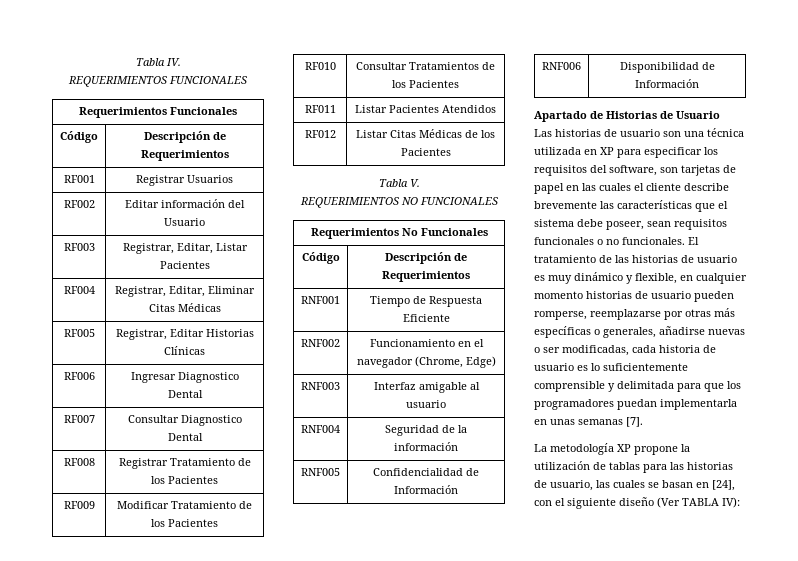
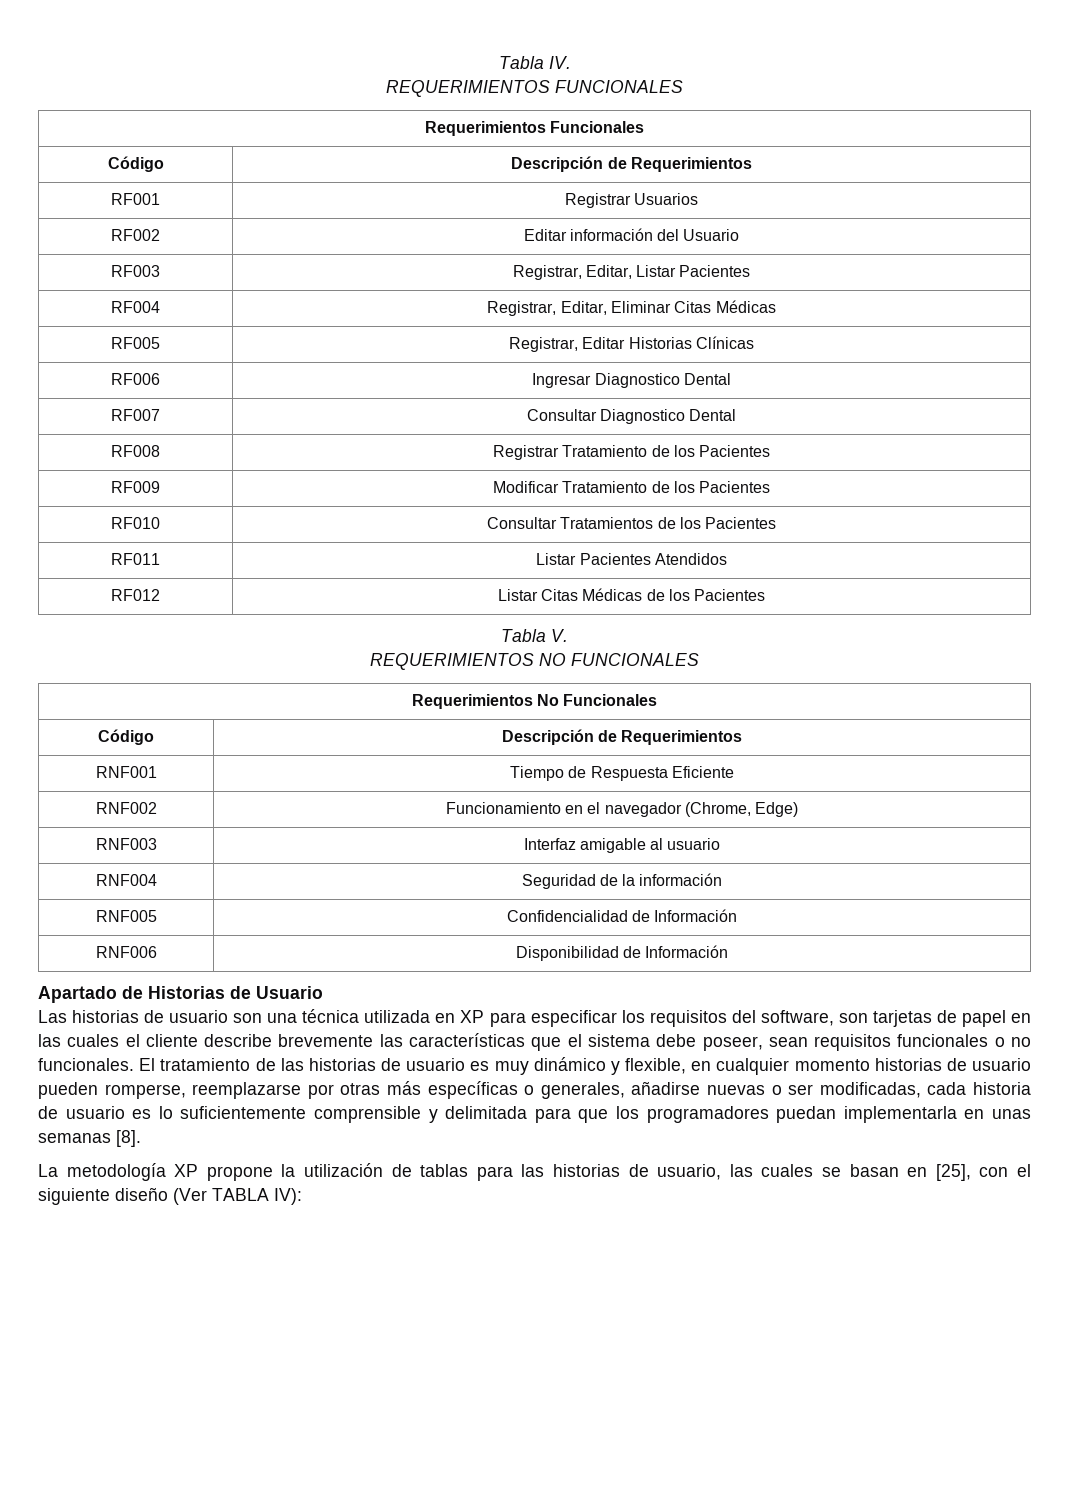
[626,417,643,427] [7]. -> [116,1130,141,1147] [8].
[712,480,735,491] [24], -> [935,1164,971,1181] [25],

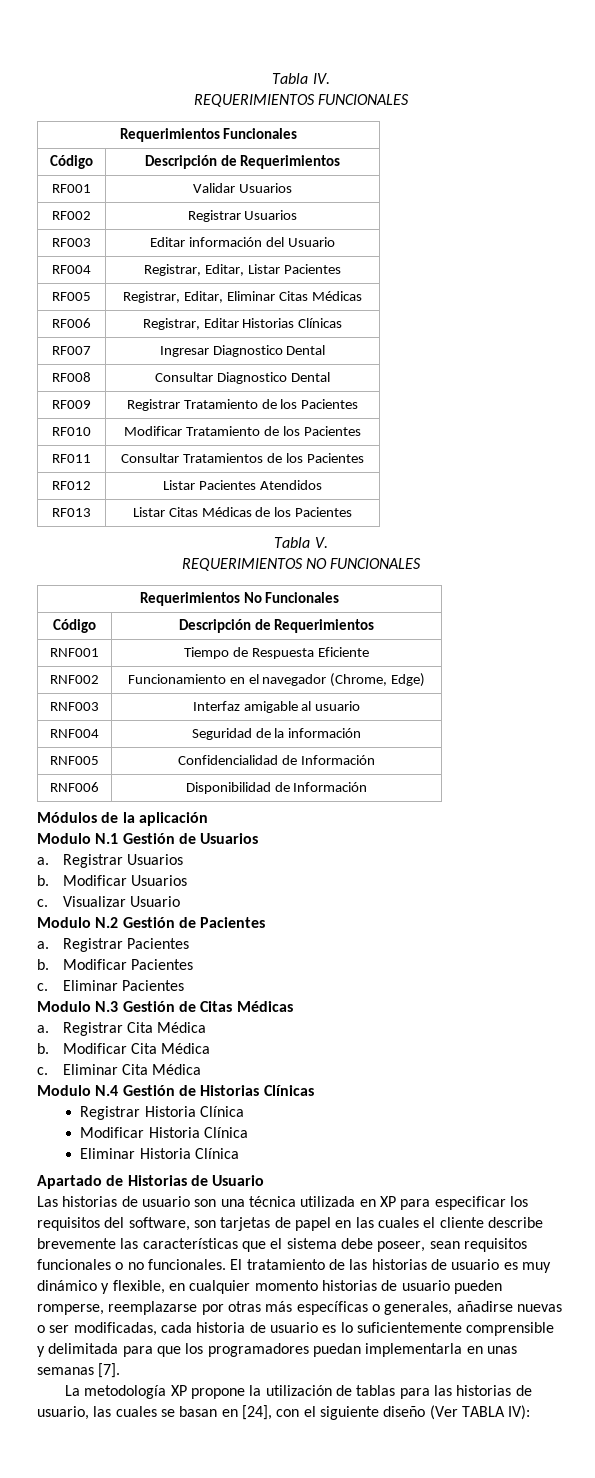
[564,193,699,208] [111,229,160,241] | Registrar Usuarios // RF002 -> [193,183,292,193] [52,211,91,220] [187,210,298,222] [52,238,91,247] | Validar Usuarios // RF002 | Registrar Usuarios // RF003
[111,265,160,277] RF003 -> [52,265,91,274] RF004
[111,301,160,313] RF004 -> [52,292,91,301] RF005
[111,337,160,349] RF005 -> [52,318,91,328] RF006
[111,373,160,385] RF006 -> [52,346,91,355] RF007
[111,409,160,421] RF007 -> [52,372,91,382] RF008
[111,445,160,457] RF008 -> [52,400,91,409] RF009
[111,481,160,493] RF009 -> [52,427,91,436] RF010
[111,517,160,529] RF010 -> [52,454,91,463] RF011
[111,553,160,565] RF011 -> [52,481,91,490] RF012
[111,589,160,601] RF012 -> [52,508,91,517] RF013
(729, 951) none -> [37,812,208,826] [37,833,259,844] [37,854,184,868] [37,875,188,886] [37,896,181,907] [37,917,266,928] [37,938,190,952] [37,959,194,970] [37,980,185,991] [37,1001,293,1012] [37,1022,207,1036] [37,1043,211,1054] [37,1064,202,1075] [37,1085,314,1096] [80,1106,245,1120] [80,1127,249,1138] [80,1148,240,1159] // Módulos de la aplicación // Modulo N.1 Gestión de Usuarios // a. Registrar Usuarios // b. Modificar Usuarios // c. Visualizar Usuario // Modulo N.2 Gestión de Pacientes // a. Registrar Pacientes // b. Modificar Pacientes // c. Eliminar Pacientes // Modulo N.3 Gestión de Citas Médicas // a. Registrar Cita Médica // b. Modificar Cita Médica // c. Eliminar Cita Médica // Modulo N.4 Gestión de Historias Clínicas // Registrar Historia Clínica // Modificar Historia Clínica // Eliminar Historia Clínica
[116,1130,141,1147] [8]. -> [98,1363,121,1378] [7].
[935,1164,971,1181] [25], -> [241,1405,272,1420] [24],

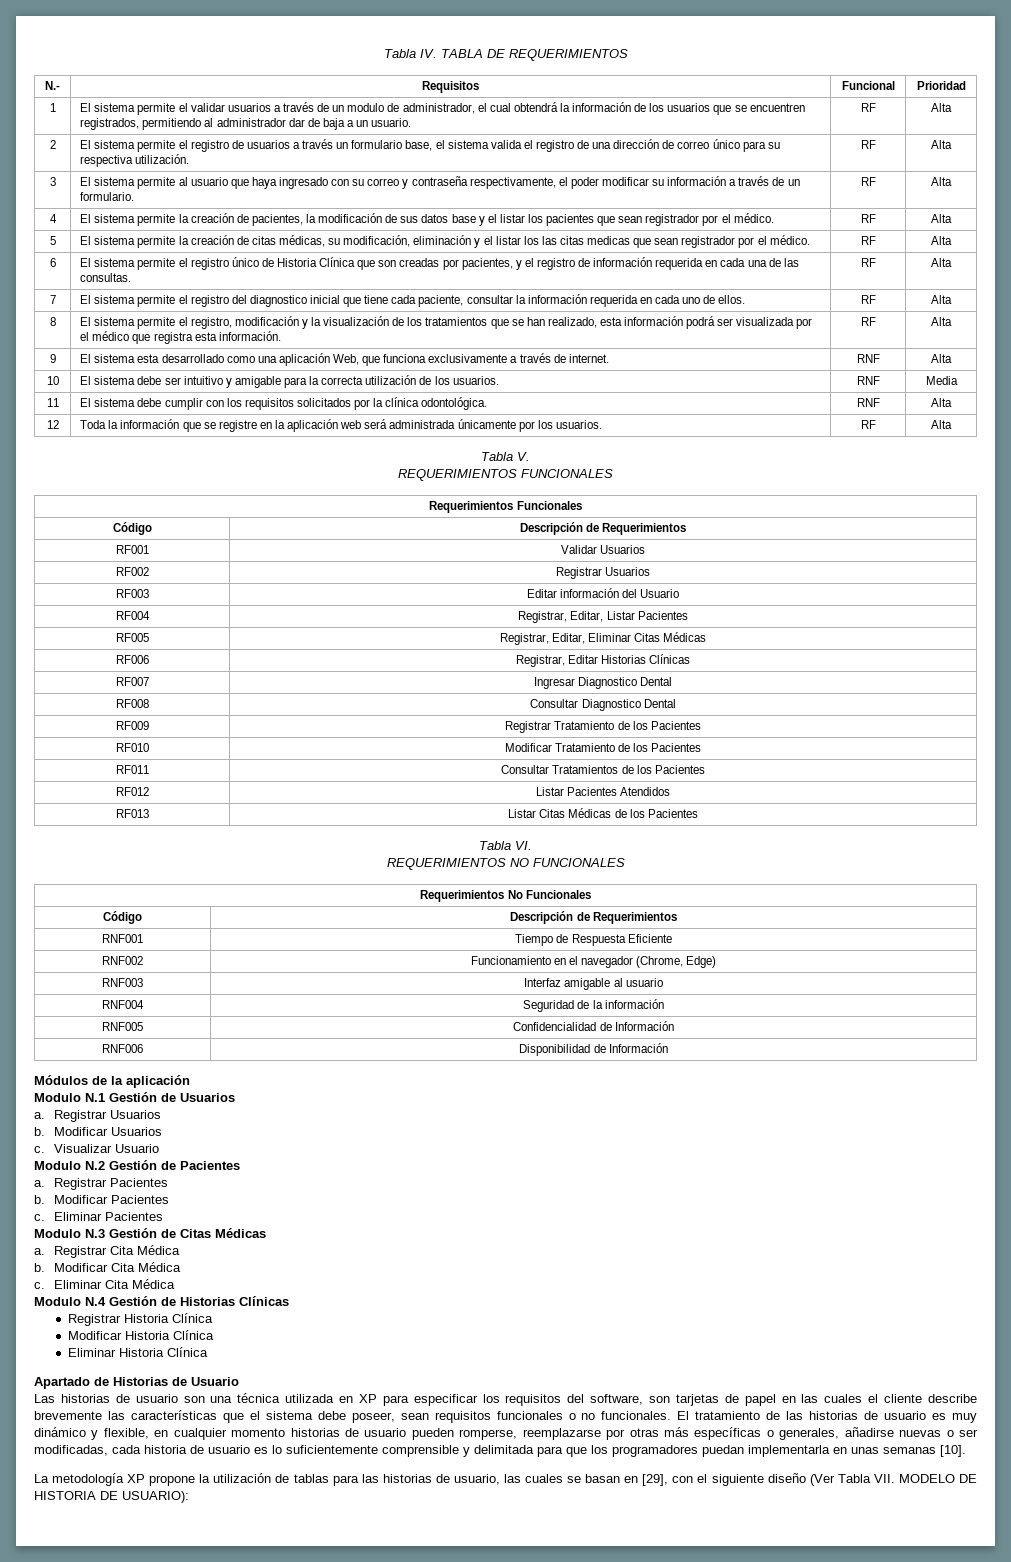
(330, 78) none -> [440,49,628,61] [45,81,60,90] [422,81,479,93] [841,81,895,90] [916,81,966,90] [49,103,56,112] [80,102,805,115] [80,118,412,130] [860,103,876,112] [931,103,952,112] [49,140,56,149] [80,139,780,152] [80,154,190,167] [860,140,876,149] [931,140,952,149] [49,177,56,186] [80,176,800,189] [80,192,135,201] [860,177,876,186] [931,177,952,186] [49,214,57,223] [80,213,774,226] [860,214,876,223] [931,214,952,223] [49,236,56,245] [80,235,810,248] [860,236,876,245] [931,236,952,245] [49,258,56,267] [80,257,799,270] [80,273,132,282] [860,258,876,267] [931,258,952,267] [49,295,56,304] [80,294,746,307] [860,295,876,304] [931,295,952,304] [49,317,56,326] [80,316,813,329] [80,331,281,344] [860,317,876,326] [931,317,952,326] [49,354,56,363] [80,353,609,366] [856,354,880,363] [931,354,952,363] [46,376,59,385] [80,375,499,388] [856,376,880,385] [925,376,958,385] [46,398,59,407] [80,397,488,410] [856,398,880,407] [931,398,952,407] [46,420,59,429] [80,419,602,432] [860,420,876,429] [931,420,952,429] [481,452,530,461] TABLA DE REQUERIMIENTOS // N.- | Requisitos | Funcional | Prioridad // 1 | El sistema permite el validar usuarios a través de un modulo de administrador, el cual obtendrá la información de los usuarios que se encuentren registrados, permitiendo al administrador dar de baja a un usuario. | RF | Alta // 2 | El sistema permite el registro de usuarios a través un formulario base, el sistema valida el registro de una dirección de correo único para su respectiva utilización. | RF | Alta // 3 | El sistema permite al usuario que haya ingresado con su correo y contraseña respectivamente, el poder modificar su información a través de un formulario. | RF | Alta // 4 | El sistema permite la creación de pacientes, la modificación de sus datos base y el listar los pacientes que sean registrador por el médico. | RF | Alta // 5 | El sistema permite la creación de citas médicas, su modificación, eliminación y el listar los las citas medicas que sean registrador por el médico. | RF | Alta // 6 | El sistema permite el registro único de Historia Clínica que son creadas por pacientes, y el registro de información requerida en cada una de las consultas. | RF | Alta // 7 | El sistema permite el registro del diagnostico inicial que tiene cada paciente, consultar la información requerida en cada uno de ellos. | RF | Alta // 8 | El sistema permite el registro, modificación y la visualización de los tratamientos que se han realizado, esta información podrá ser visualizada por el médico que registra esta información. | RF | Alta // 9 | El sistema esta desarrollado como una aplicación Web, que funciona exclusivamente a través de internet. | RNF | Alta // 10 | El sistema debe ser intuitivo y amigable para la correcta utilización de los usuarios. | RNF | Media // 11 | El sistema debe cumplir con los requisitos solicitados por la clínica odontológica. | RNF | Alta // 12 | Toda la información que se registre en la aplicación web será administrada únicamente por los usuarios. | RF | Alta // Tabla V.
[314,537,328,548] V. -> [515,841,532,850] VI.
[98,1363,121,1378] [7]. -> [940,1445,966,1457] [10].
[241,1405,272,1420] [24], -> [642,1474,669,1486] [29],
[461,1405,531,1420] TABLA IV): -> [837,1474,977,1483] [34,1491,189,1503] Tabla VII. MODELO DE HISTORIA DE USUARIO):

